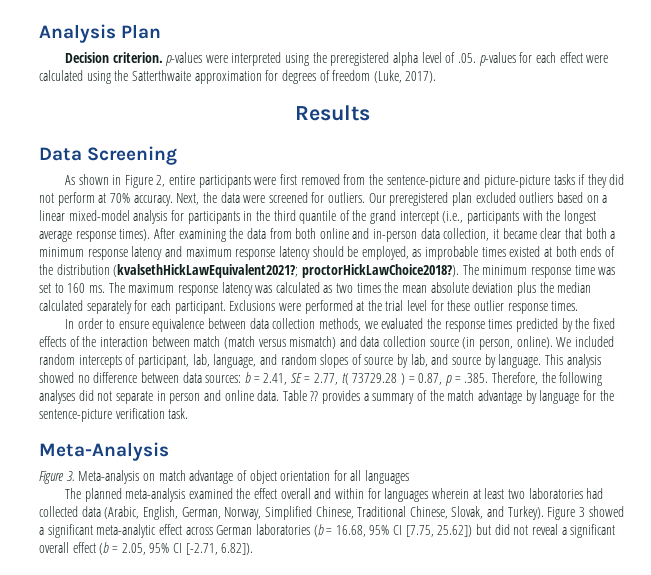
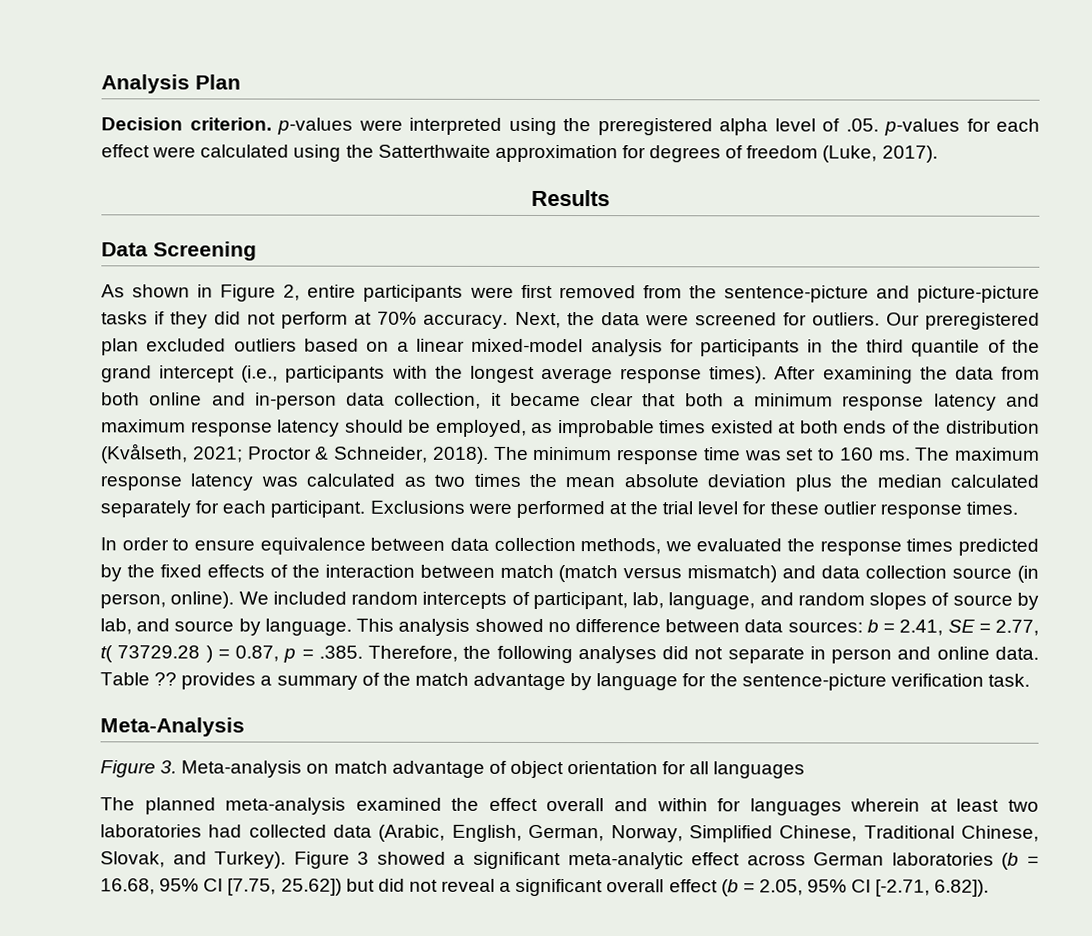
[113,264,459,278] (kvalsethHickLawEquivalent2021?; proctorHickLawChoice2018?). -> [101,443,489,464] (Kvålseth, 2021; Proctor & Schneider, 2018).

